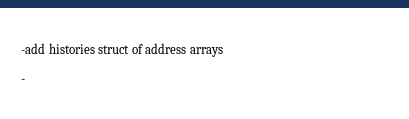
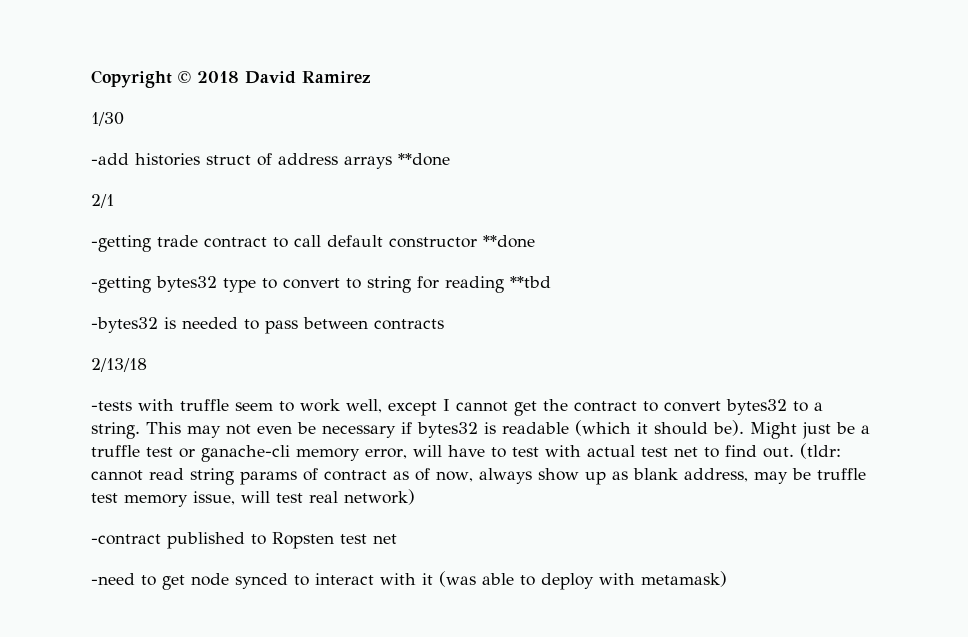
(21, 48) none -> [91,70,370,88] [91,112,124,126] Copyright © 2018 David Ramirez // 1/30 //
[21,79,25,83] // - -> [398,153,450,166] [91,194,114,208] [91,235,535,252] [91,276,551,293] [91,317,444,334] [91,358,147,372] [91,399,823,416] [91,420,870,439] [91,443,841,462] [91,468,866,485] [91,489,415,507] [91,532,397,549] [91,571,727,590] **done // 2/1 // -getting trade contract to call default constructor **done // -getting bytes32 type to convert to string for reading **tbd // -bytes32 is needed to pass between contracts // 2/13/18 // -tests with truffle seem to work well, except I cannot get the contract to convert bytes32 to a string. This may not even be necessary if bytes32 is readable (which it should be). Might just be a truffle test or ganache-cli memory error, will have to test with actual test net to find out. (tldr: cannot read string params of contract as of now, always show up as blank address, may be truffle test memory issue, will test real network) // -contract published to Ropsten test net // -need to get node synced to interact with it (was able to deploy with metamask)

